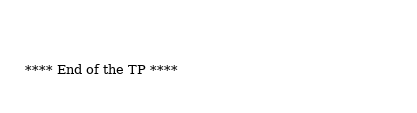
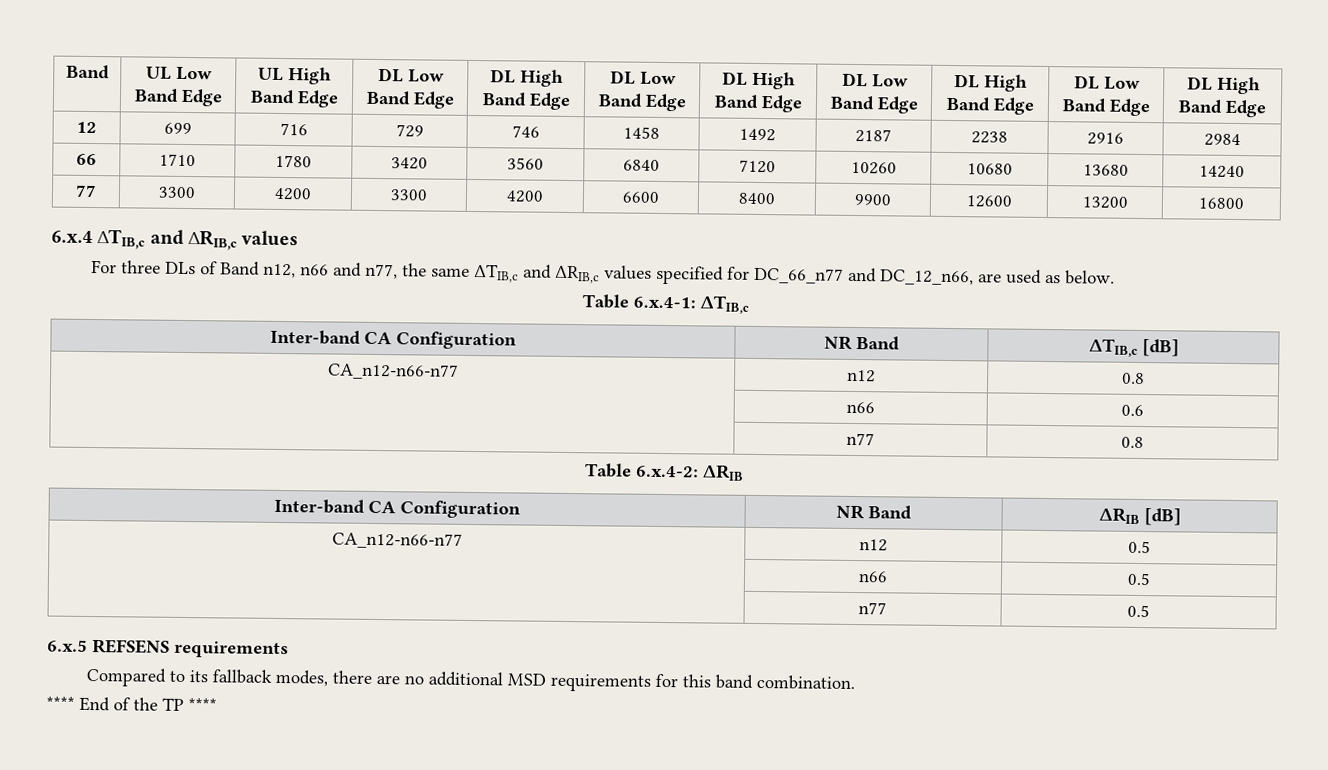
(25, 69) none -> [66,64,110,80] [145,66,213,81] [133,88,223,107] [258,67,332,85] [249,89,339,108] [377,67,445,83] [365,90,455,109] [489,69,564,87] [481,92,571,110] [609,70,677,86] [597,93,687,112] [722,71,796,90] [713,94,803,113] [841,72,909,88] [829,95,919,114] [954,74,1028,92] [945,96,1035,115] [1073,75,1141,90] [1061,98,1151,117] [1186,76,1261,95] [1178,99,1267,118] [76,121,97,134] [163,122,192,135] [279,122,308,136] [395,124,424,138] [511,125,540,138] [623,126,660,139] [739,128,776,142] [855,128,892,143] [971,131,1008,144] [1087,132,1124,145] [1203,133,1241,147] [76,153,97,166] [159,153,196,167] [275,154,312,168] [390,157,428,170] [506,157,544,170] [623,159,660,171] [739,159,776,174] [850,161,897,175] [966,163,1013,175] [1082,164,1129,176] [1199,165,1245,179] [75,184,97,198] [158,186,196,199] [274,187,312,201] [389,189,428,201] [505,190,544,203] [622,191,660,203] [738,192,776,205] [854,193,892,206] [965,195,1013,208] [1081,196,1128,209] [1198,197,1244,210] [51,229,299,251] [90,259,1115,286] [581,294,749,314] [270,329,517,350] [824,335,900,351] [1088,338,1179,357] [327,363,459,380] [847,369,876,383] [1122,372,1145,385] [846,401,875,414] [1121,404,1144,417] [846,432,875,446] [1121,436,1144,449] [584,463,744,481] [274,498,521,519] [836,504,912,520] [1098,507,1181,526] [331,532,463,549] [859,539,888,552] [1128,540,1151,554] [858,571,888,583] [1127,572,1151,586] [858,602,887,615] [1127,604,1150,618] [47,639,289,659] [85,667,855,692] Band | UL Low Band Edge | UL High Band Edge | DL Low Band Edge | DL High Band Edge | DL Low Band Edge | DL High Band Edge | DL Low Band Edge | DL High Band Edge | DL Low Band Edge | DL High Band Edge // 12 | 699 | 716 | 729 | 746 | 1458 | 1492 | 2187 | 2238 | 2916 | 2984 // 66 | 1710 | 1780 | 3420 | 3560 | 6840 | 7120 | 10260 | 10680 | 13680 | 14240 // 77 | 3300 | 4200 | 3300 | 4200 | 6600 | 8400 | 9900 | 12600 | 13200 | 16800 // 6.x.4 ∆TIB,c and ∆RIB,c values // For three DLs of Band n12, n66 and n77, the same ΔTIB,c and ΔRIB,c values specified for DC_66_n77 and DC_12_n66, are used as below. // Table 6.x.4-1: ΔTIB,c // Inter-band CA Configuration | NR Band | ΔTIB,c [dB] // CA_n12-n66-n77 | n12 | 0.8 // | n66 | 0.6 // | n77 | 0.8 // Table 6.x.4-2: ΔRIB // Inter-band CA Configuration | NR Band | ΔRIB [dB] // CA_n12-n66-n77 | n12 | 0.5 // | n66 | 0.5 // | n77 | 0.5 // 6.x.5 REFSENS requirements // Compared to its fallback modes, there are no additional MSD requirements for this band combination. //

